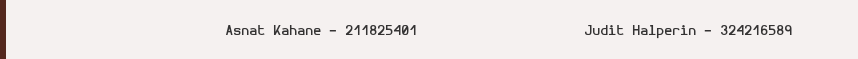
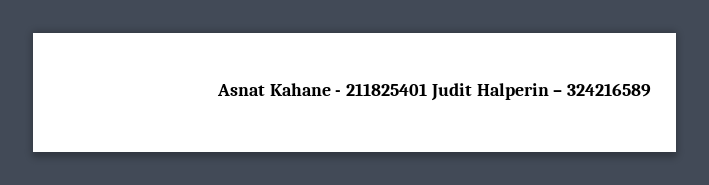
(417, 30) // -> (428, 89) none

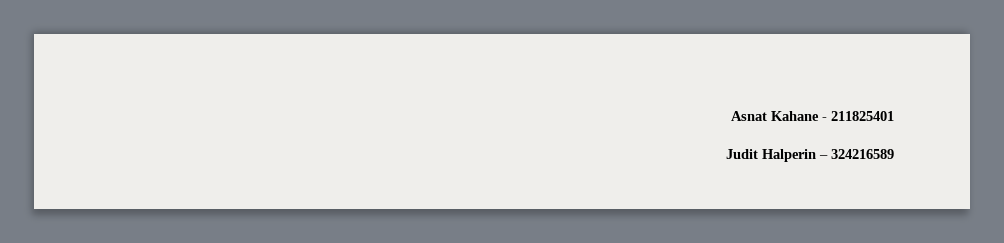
(428, 89) none -> (894, 116) //

